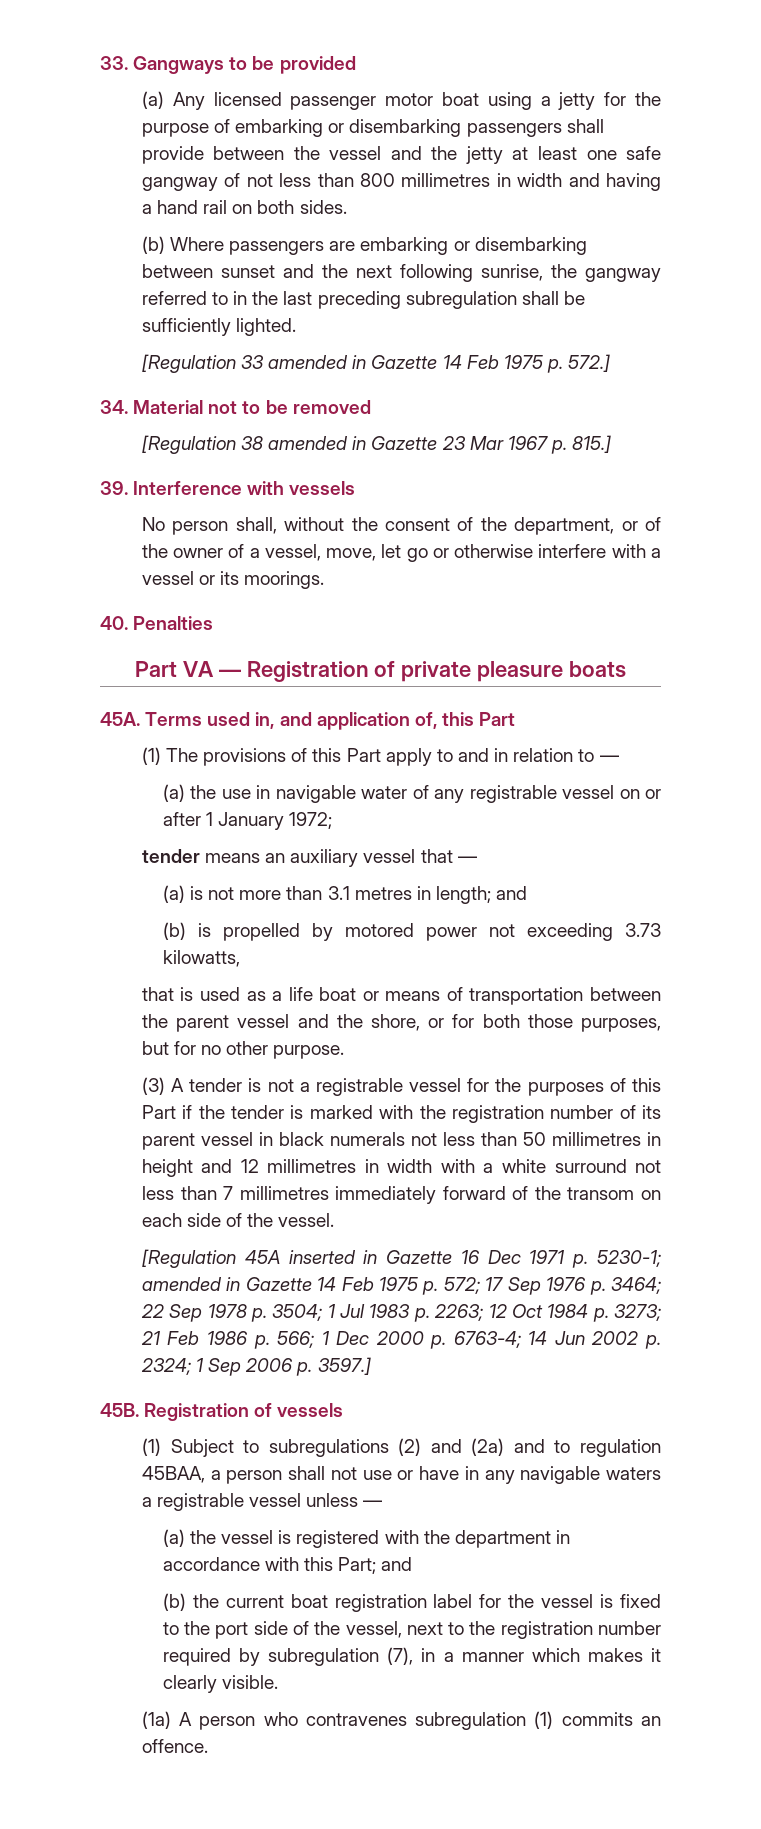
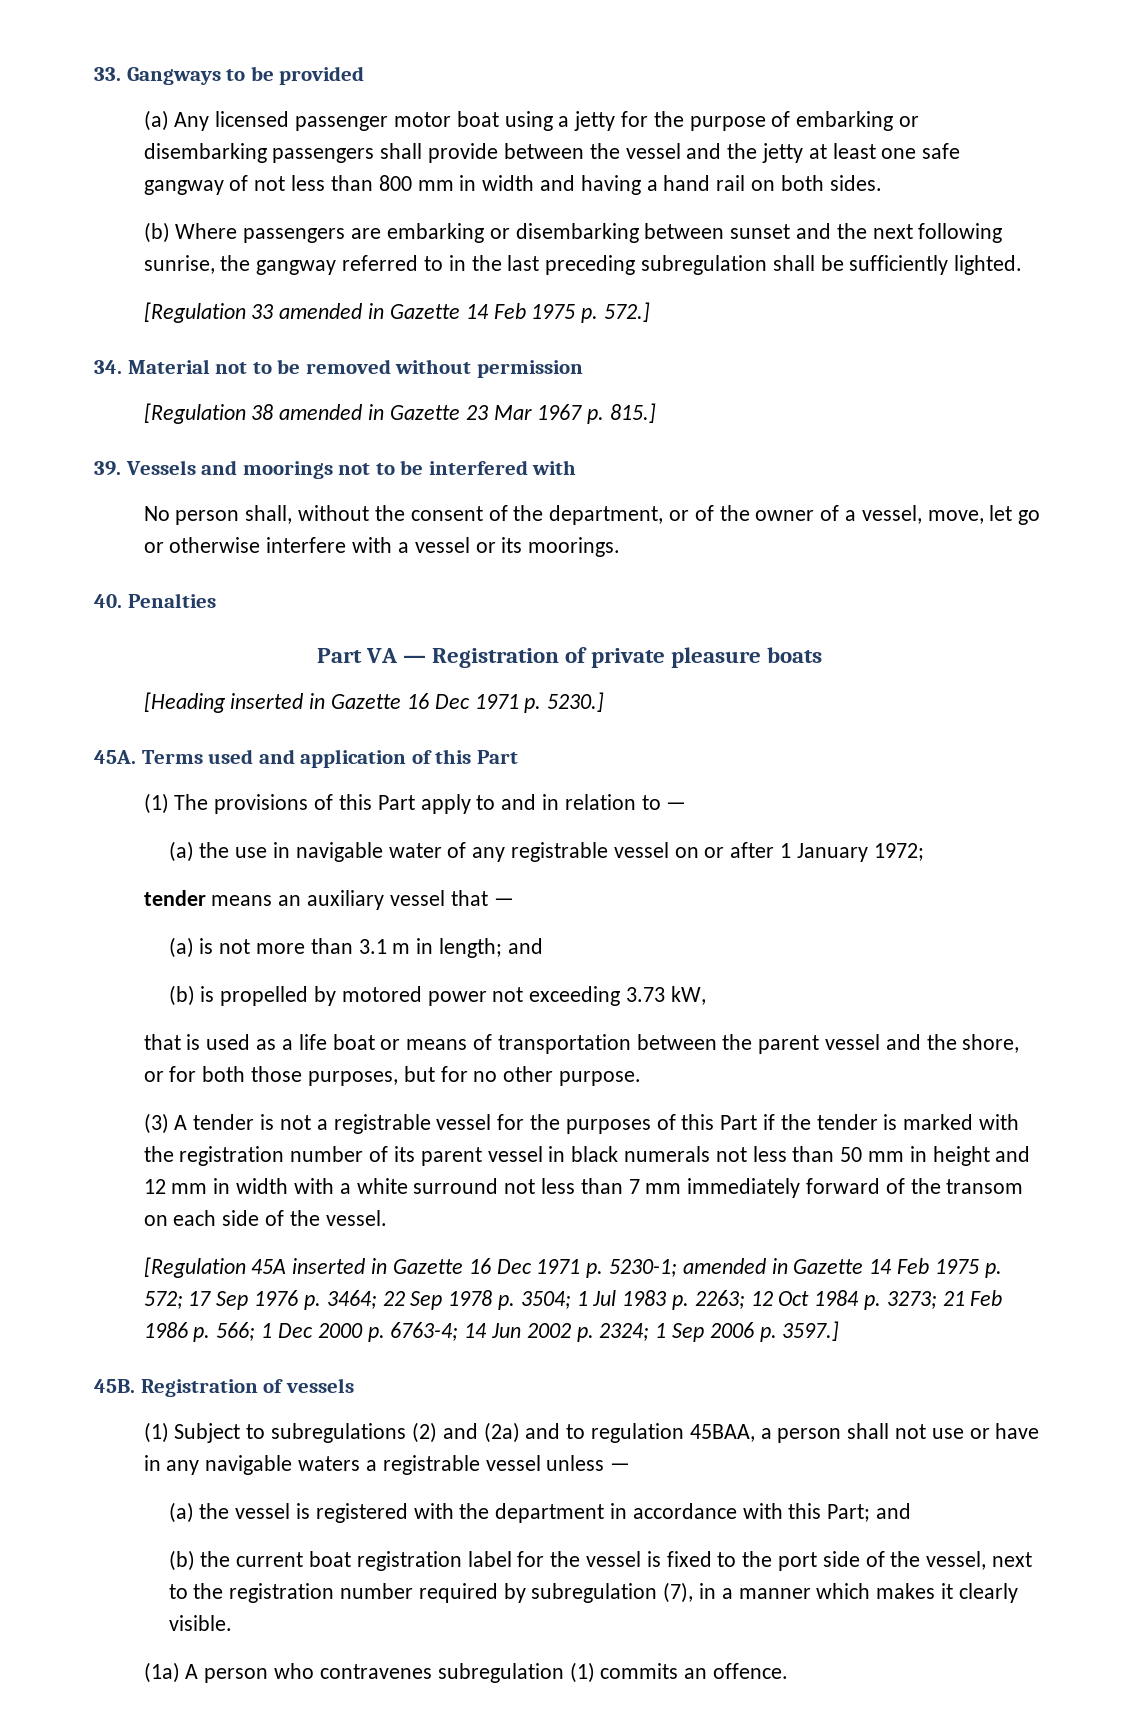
[401,173,491,187] millimetres -> [417,180,454,191] mm
(371, 407) none -> [395,359,583,378] without permission
[133,481,356,495] Interference with vessels -> [125,460,577,479] Vessels and moorings not to be interfered with
(627, 669) none -> [143,692,605,713] // [Heading inserted in Gazette 16 Dec 1971 p. 5230.]
[255,712,275,729] in, -> (254, 756) none
[414,712,437,729] of, -> [411,750,432,764] of
[354,887,412,900] metres -> [392,943,411,954] m
[162,950,240,967] kilowatts, -> [670,986,706,1005] kW,
[551,1132,641,1146] millimetres -> [867,1151,904,1162] mm
[267,1159,357,1173] millimetres -> [171,1183,208,1194] mm
[239,1186,329,1200] millimetres -> [645,1183,682,1194] mm

